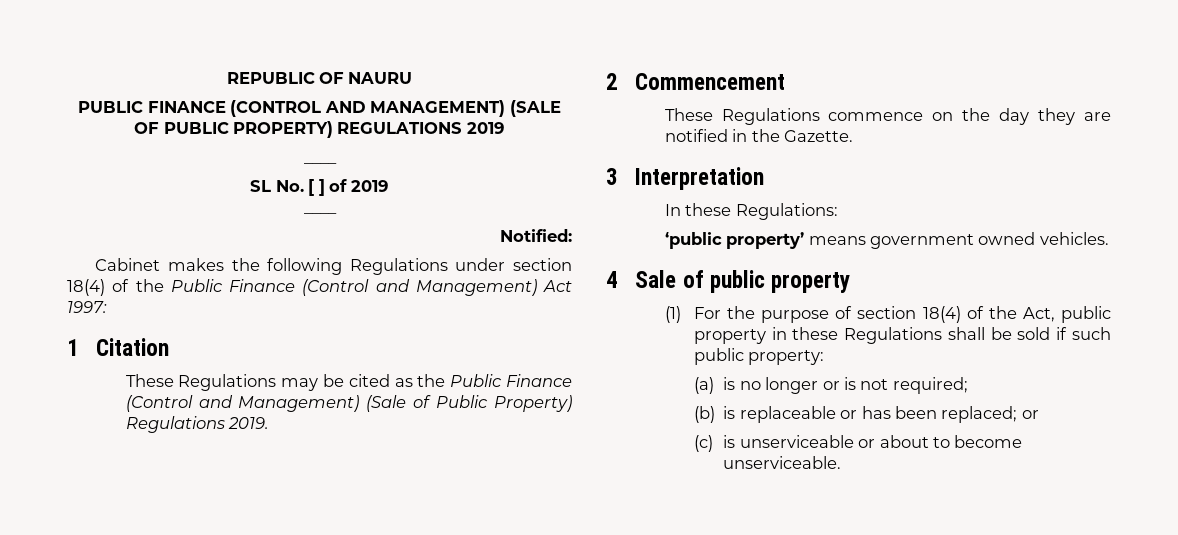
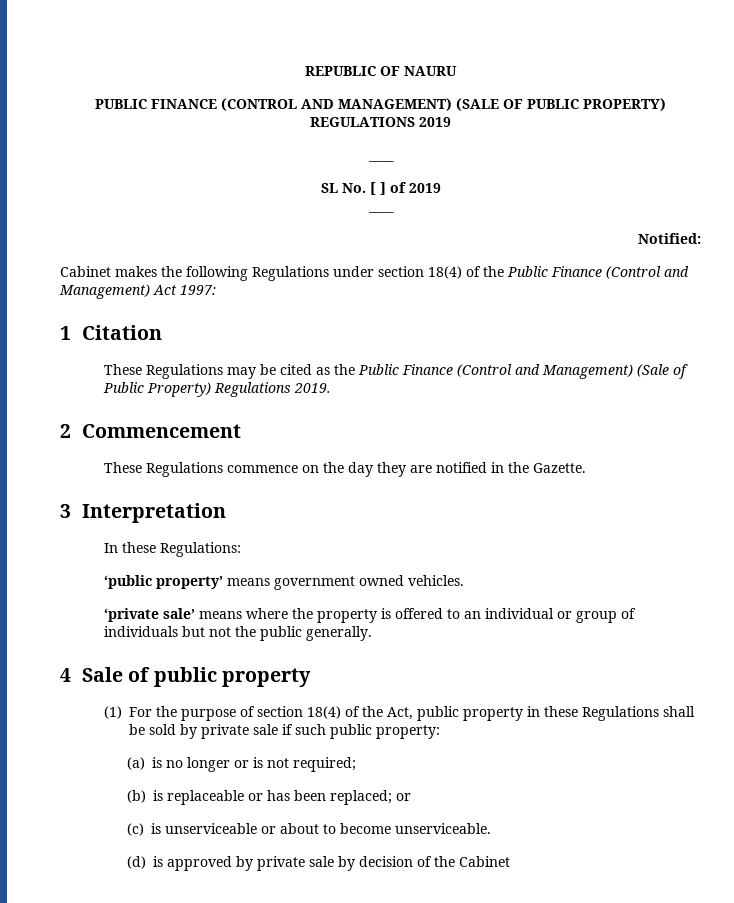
(1109, 238) none -> [104,608,637,623] [104,626,373,641] // ‘private sale’ means where the property is offered to an individual or group of individuals but not the public generally.
(1051, 333) none -> [180,724,279,739] by private sale
(842, 462) none -> [126,856,510,871] // (d) is approved by private sale by decision of the Cabinet

